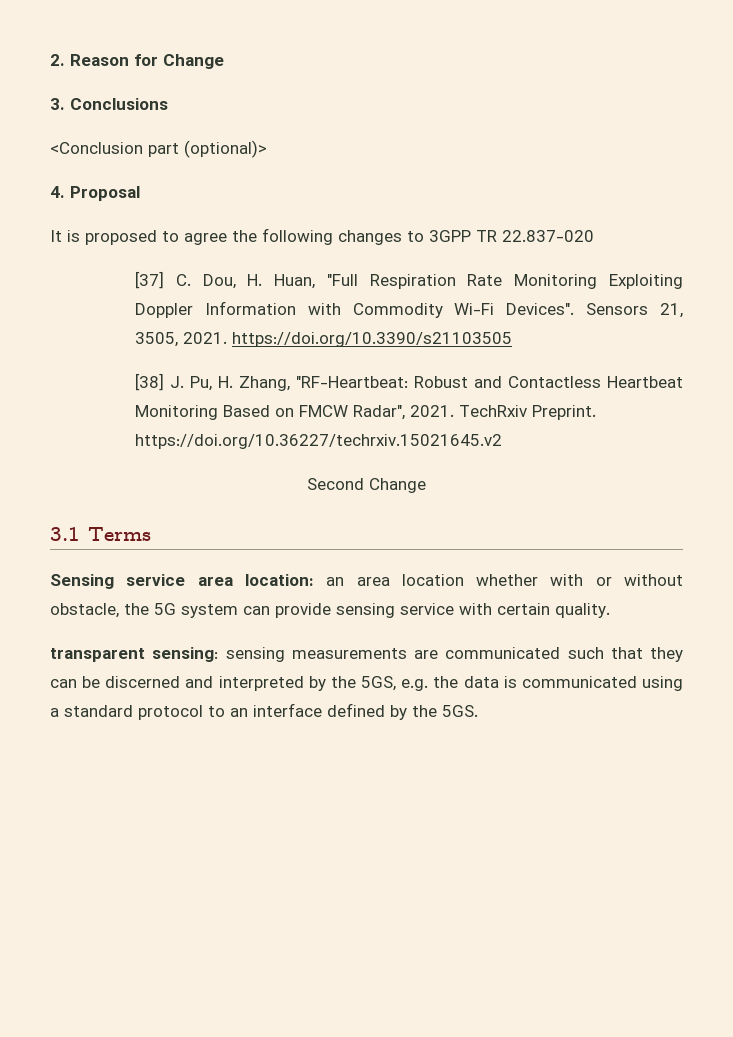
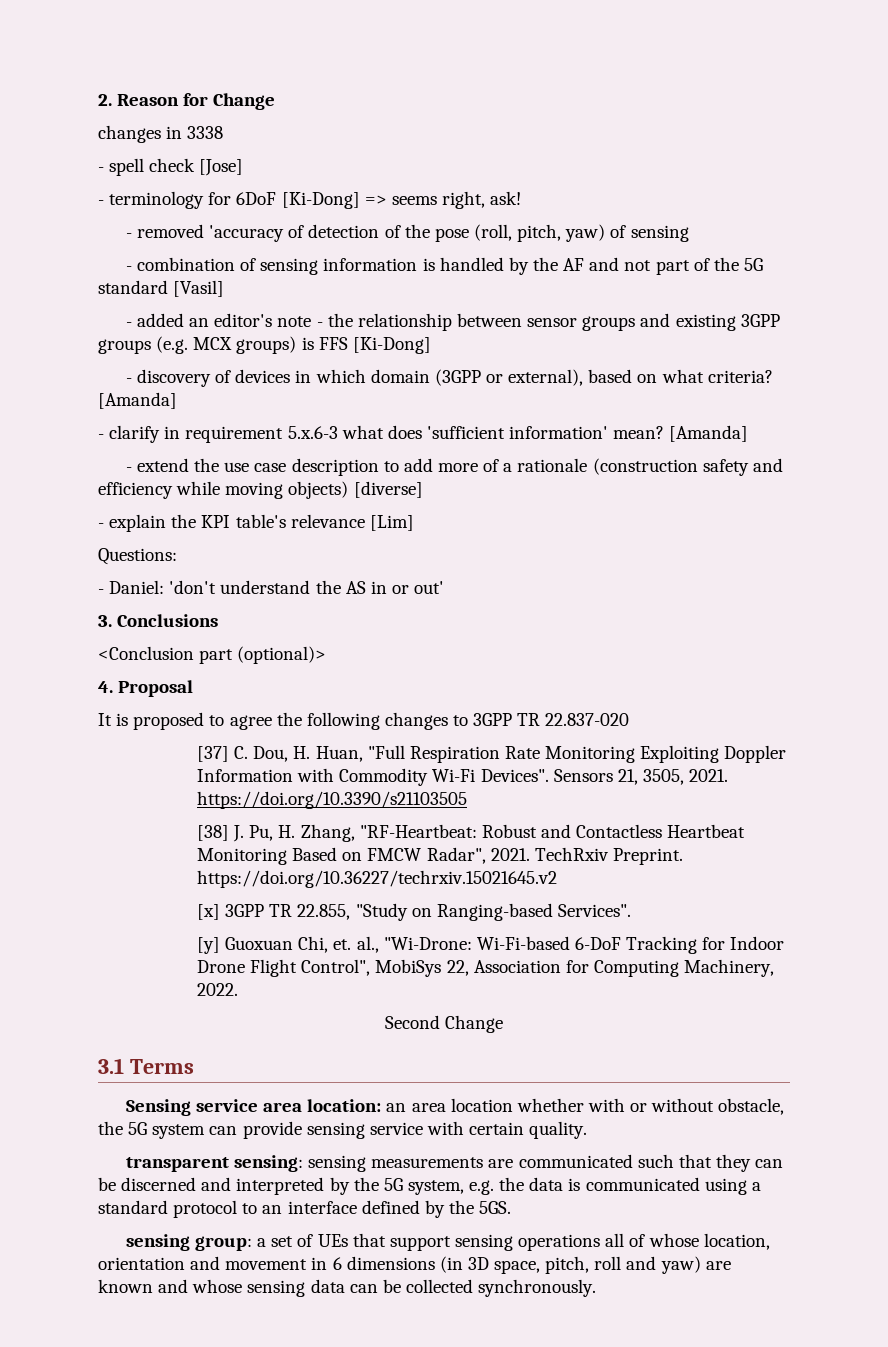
(224, 61) none -> [98,125,224,143] [98,158,244,176] [98,191,522,209] [125,224,689,242] [125,257,763,275] [98,280,225,297] [125,313,780,331] [98,336,431,354] [125,369,773,387] [98,392,177,409] [98,425,749,443] [125,458,783,476] [98,481,423,499] [98,514,414,532] [98,548,177,565] [98,580,445,594] // changes in 3338 // - spell check [Jose] // - terminology for 6DoF [Ki-Dong] => seems right, ask! // - removed 'accuracy of detection of the pose (roll, pitch, yaw) of sensing // - combination of sensing information is handled by the AF and not part of the 5G standard [Vasil] // - added an editor's note - the relationship between sensor groups and existing 3GPP groups (e.g. MCX groups) is FFS [Ki-Dong] // - discovery of devices in which domain (3GPP or external), based on what criteria? [Amanda] // - clarify in requirement 5.x.6-3 what does 'sufficient information' mean? [Amanda] // - extend the use case description to add more of a rationale (construction safety and efficiency while moving objects) [diverse] // - explain the KPI table's relevance [Lim] // Questions: // - Daniel: 'don't understand the AS in or out'
(503, 441) none -> [197,903,631,921] [197,936,785,954] [197,959,775,977] [197,983,239,996] // [x] 3GPP TR 22.855, "Study on Ranging-based Services". // [y] Guoxuan Chi, et. al., "Wi-Drone: Wi-Fi-based 6-DoF Tracking for Indoor Drone Flight Control", MobiSys 22, Association for Computing Machinery, 2022.
[361,676,397,691] 5GS, -> [383,1178,464,1195] 5G system,
(478, 711) none -> [125,1233,770,1251] [98,1256,731,1274] [98,1279,597,1297] // sensing group: a set of UEs that support sensing operations all of whose location, orientation and movement in 6 dimensions (in 3D space, pitch, roll and yaw) are known and whose sensing data can be collected synchronously.

